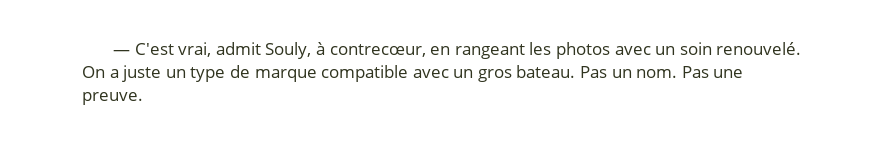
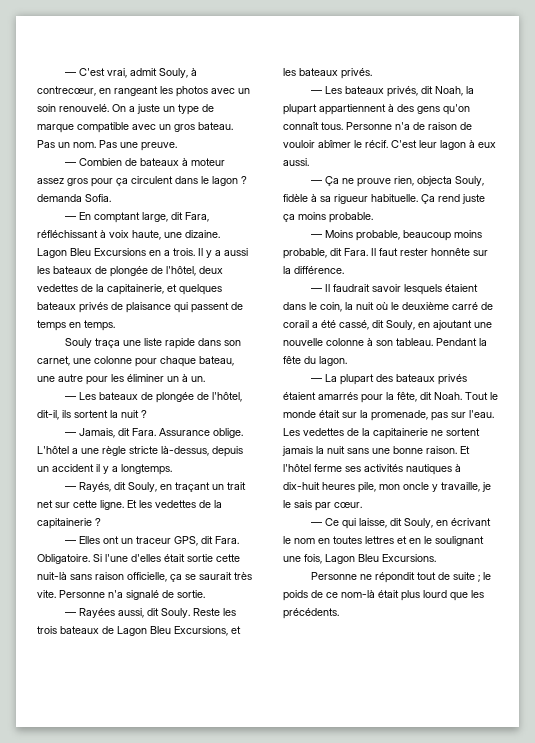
(143, 98) none -> [64,158,225,166] [37,176,247,187] [37,194,111,202] [64,212,209,223] [37,230,220,240] [37,248,248,258] [37,266,223,277] [37,284,222,295] [37,302,243,313] [37,320,115,331] [64,338,241,349] [37,356,234,367] [37,374,205,385] [64,392,242,403] [37,410,147,420] [64,428,243,438] [37,446,243,457] [37,464,172,475] [64,482,246,492] [37,500,222,510] [37,518,101,529] [64,536,239,546] [37,554,240,564] [37,572,252,582] [37,590,205,600] [64,608,236,618] [37,626,241,636] [283,68,372,79] [310,86,474,97] [283,104,470,115] [283,122,472,130] [283,140,496,150] [283,158,309,166] [310,176,484,187] [283,194,485,204] [283,212,373,223] [310,230,482,241] [283,248,488,259] [283,266,344,274] [310,284,478,295] [283,302,493,312] [283,320,492,330] [283,338,487,346] [283,356,347,366] [310,374,467,385] [283,392,498,403] [283,410,494,421] [283,428,480,439] [282,446,470,456] [283,464,461,475] [283,482,491,493] [283,500,362,511] [310,518,491,529] [283,536,484,546] [283,554,436,564] [310,572,491,583] [283,590,484,601] [283,608,339,619] // — Combien de bateaux à moteur assez gros pour ça circulent dans le lagon ? demanda Sofia. // — En comptant large, dit Fara, réfléchissant à voix haute, une dizaine. Lagon Bleu Excursions en a trois. Il y a aussi les bateaux de plongée de l'hôtel, deux vedettes de la capitainerie, et quelques bateaux privés de plaisance qui passent de temps en temps. // Souly traça une liste rapide dans son carnet, une colonne pour chaque bateau, une autre pour les éliminer un à un. // — Les bateaux de plongée de l'hôtel, dit-il, ils sortent la nuit ? // — Jamais, dit Fara. Assurance oblige. L'hôtel a une règle stricte là-dessus, depuis un accident il y a longtemps. // — Rayés, dit Souly, en traçant un trait net sur cette ligne. Et les vedettes de la capitainerie ? // — Elles ont un traceur GPS, dit Fara. Obligatoire. Si l'une d'elles était sortie cette nuit-là sans raison officielle, ça se saurait très vite. Personne n'a signalé de sortie. // — Rayées aussi, dit Souly. Reste les trois bateaux de Lagon Bleu Excursions, et les bateaux privés. // — Les bateaux privés, dit Noah, la plupart appartiennent à des gens qu'on connaît tous. Personne n'a de raison de vouloir abîmer le récif. C'est leur lagon à eux aussi. // — Ça ne prouve rien, objecta Souly, fidèle à sa rigueur habituelle. Ça rend juste ça moins probable. // — Moins probable, beaucoup moins probable, dit Fara. Il faut rester honnête sur la différence. // — Il faudrait savoir lesquels étaient dans le coin, la nuit où le deuxième carré de corail a été cassé, dit Souly, en ajoutant une nouvelle colonne à son tableau. Pendant la fête du lagon. // — La plupart des bateaux privés étaient amarrés pour la fête, dit Noah. Tout le monde était sur la promenade, pas sur l'eau. Les vedettes de la capitainerie ne sortent jamais la nuit sans une bonne raison. Et l'hôtel ferme ses activités nautiques à dix-huit heures pile, mon oncle y travaille, je le sais par cœur. // — Ce qui laisse, dit Souly, en écrivant le nom en toutes lettres et en le soulignant une fois, Lagon Bleu Excursions. // Personne ne répondit tout de suite ; le poids de ce nom-là était plus lourd que les précédents.

